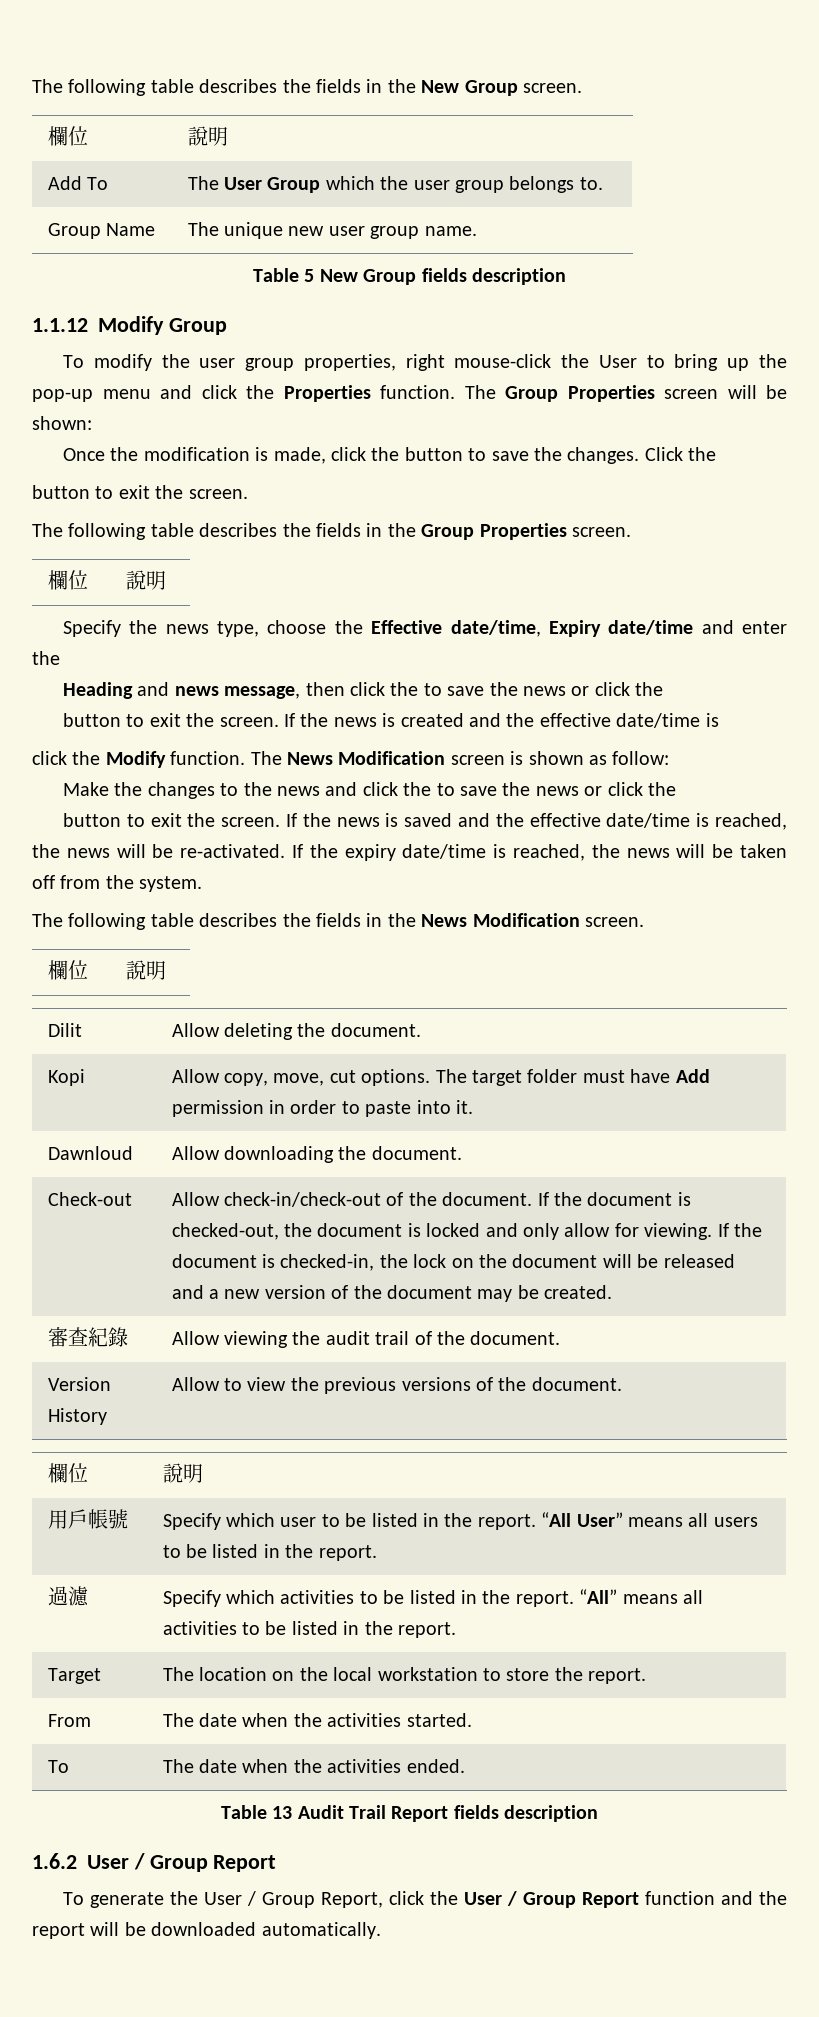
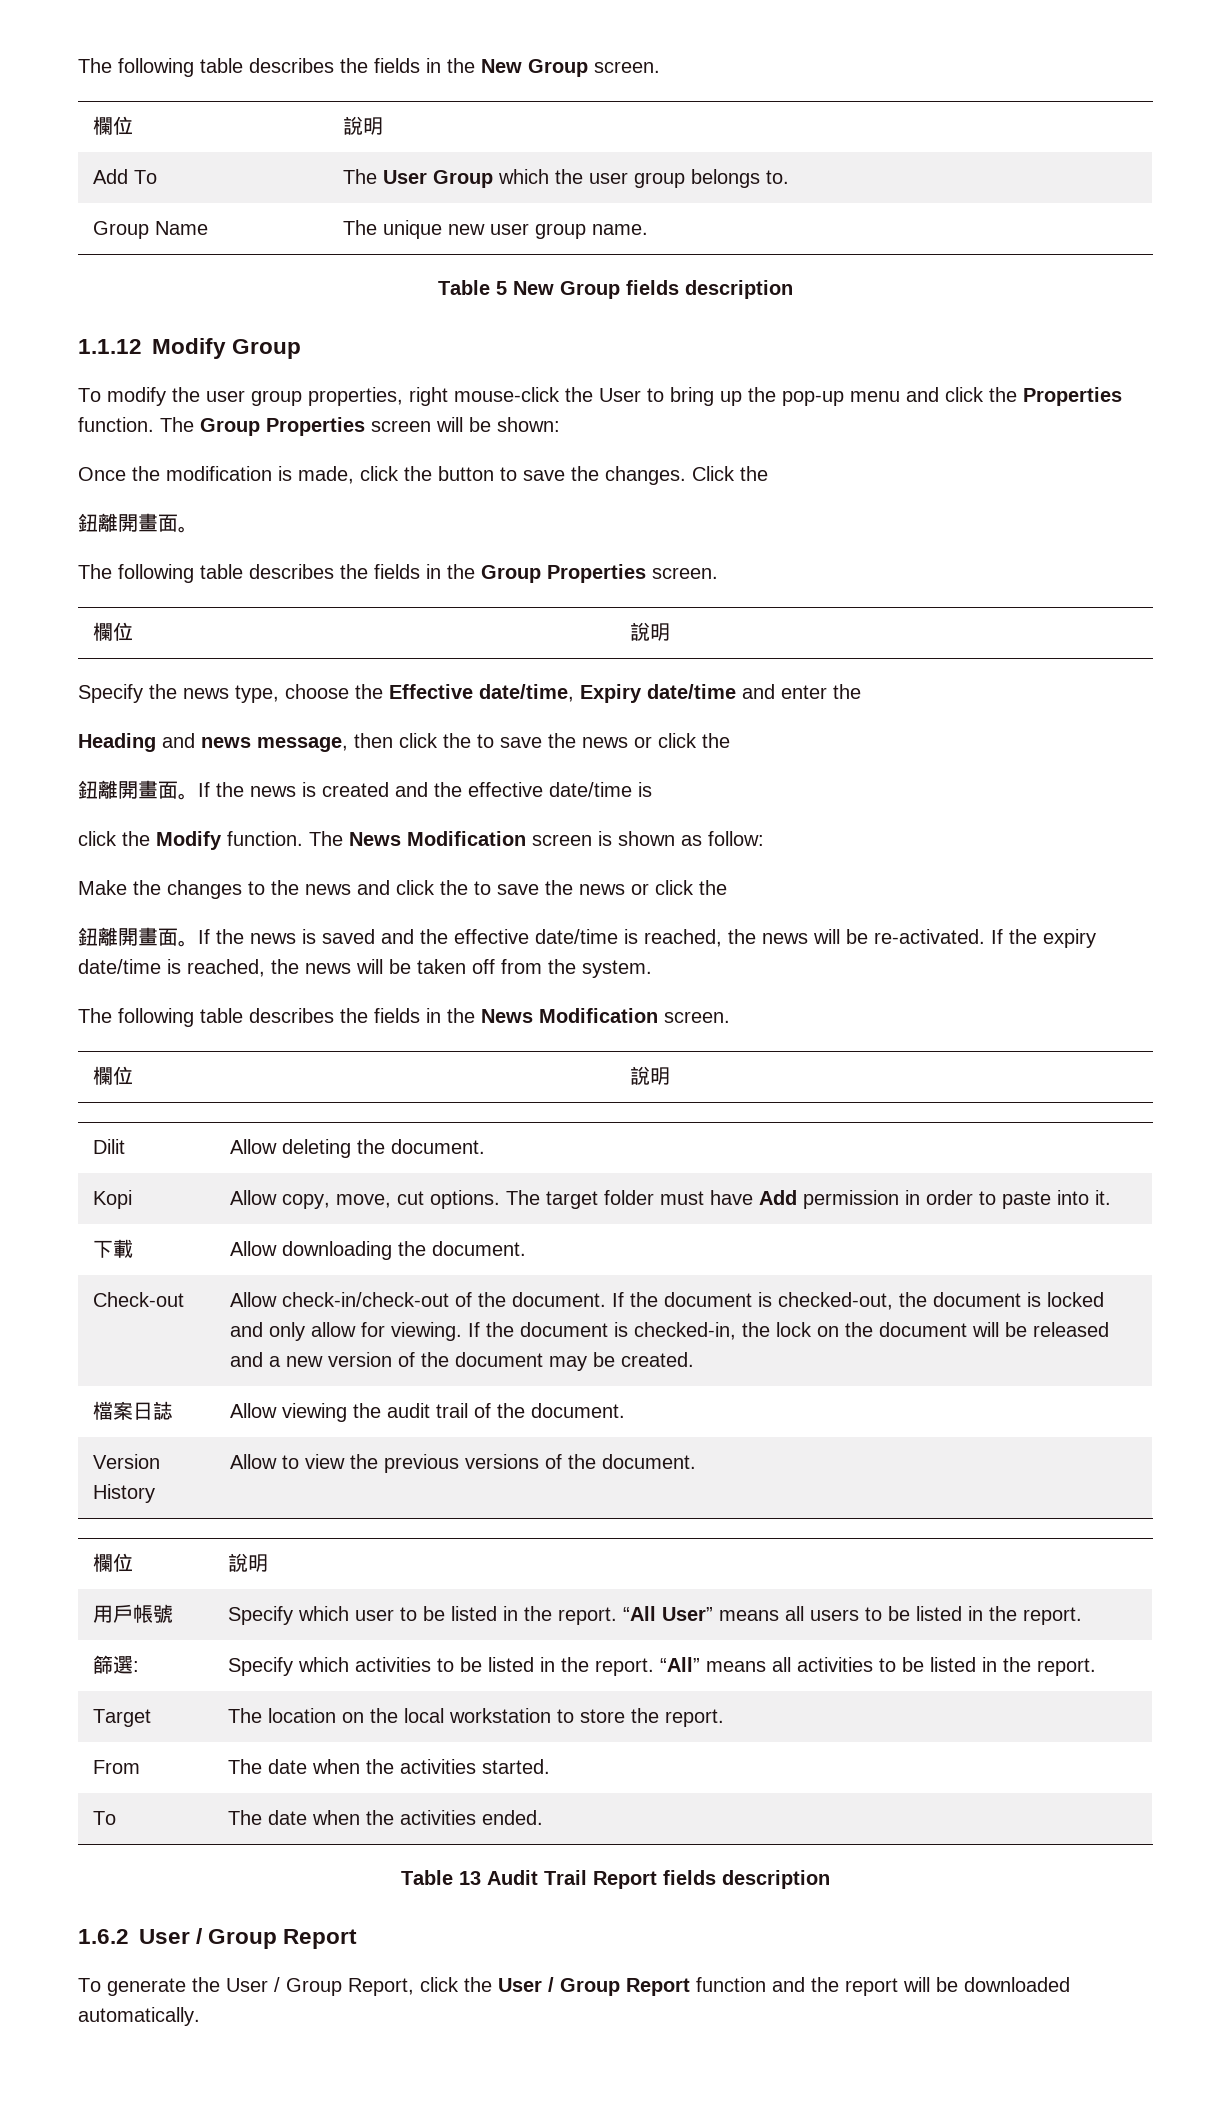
[32,485,248,499] button to exit the screen. -> [78,513,198,533] 鈕離開畫面。
[62,713,279,727] button to exit the screen. -> [78,780,198,800] 鈕離開畫面。
[62,813,281,827] button to exit the screen. -> [78,927,198,947] 鈕離開畫面。
[47,1146,133,1160] Dawnloud -> [93,1239,134,1258] 下載
[47,1327,128,1347] 審查紀錄 -> [93,1401,174,1420] 檔案日誌
[47,1586,89,1606] 過濾 -> [93,1655,140,1674] 篩選:

